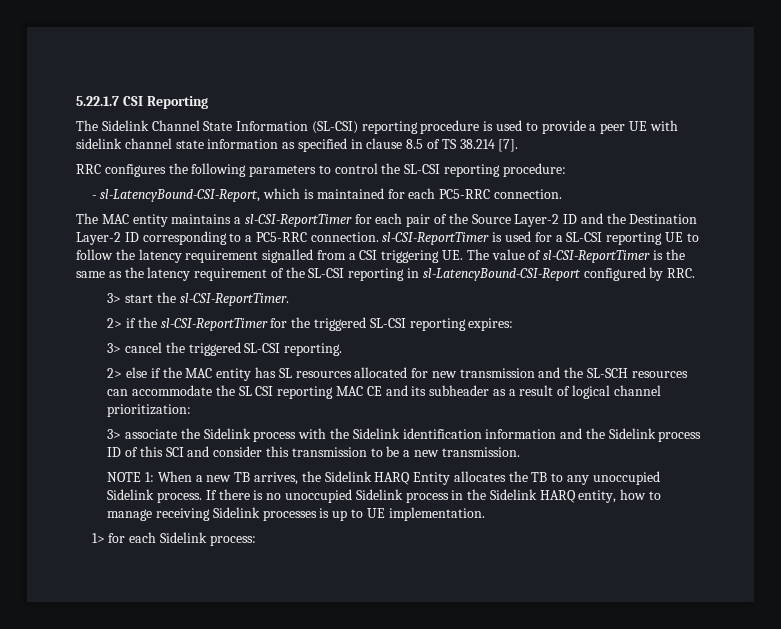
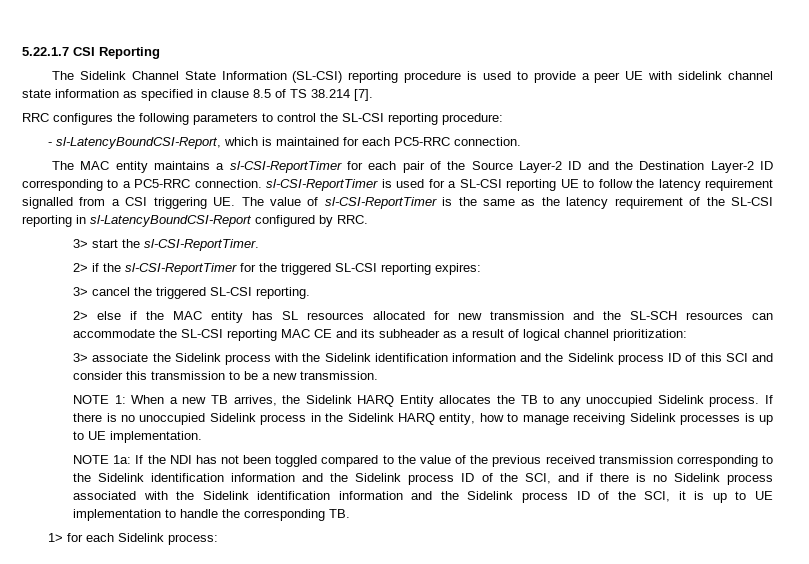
[100,189,261,202] sl-LatencyBound-CSI-Report, -> [55,137,221,149] sl-LatencyBoundCSI-Report,
[422,268,581,281] sl-LatencyBound-CSI-Report -> [90,215,252,227] sl-LatencyBoundCSI-Report
[238,386,274,396] SL CSI -> [181,329,224,338] SL-CSI
(485, 514) none -> [73,455,773,467] [73,473,774,485] [73,491,774,503] [73,509,351,521] // NOTE 1a: If the NDI has not been toggled compared to the value of the previous received transmission corresponding to the Sidelink identification information and the Sidelink process ID of the SCI, and if there is no Sidelink process associated with the Sidelink identification information and the Sidelink process ID of the SCI, it is up to UE implementation to handle the corresponding TB.

